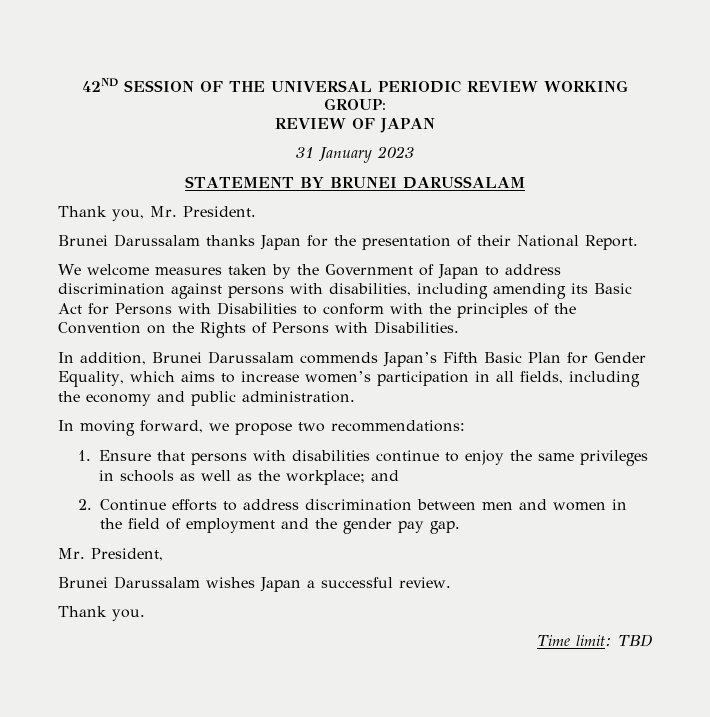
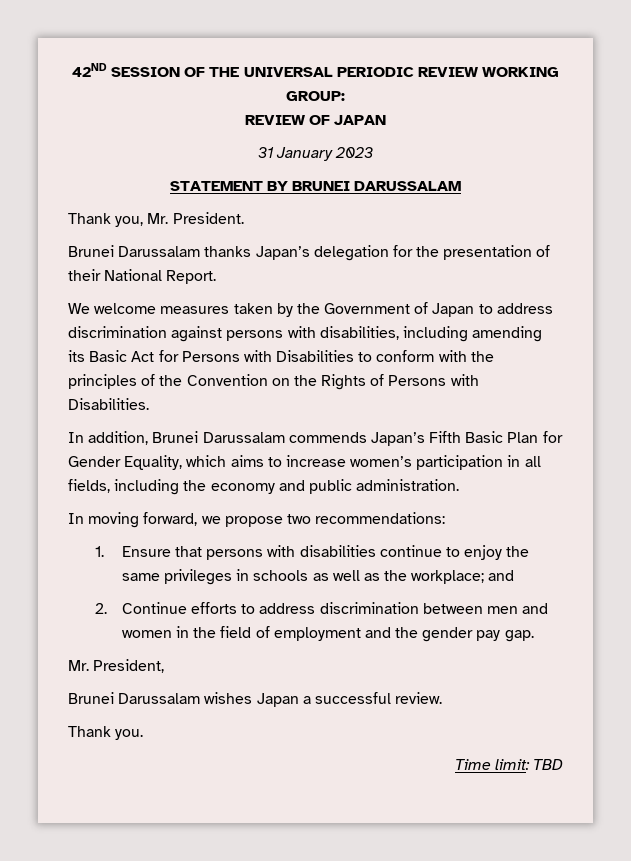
[260,235,301,250] Japan -> [255,245,389,261] Japan’s delegation

